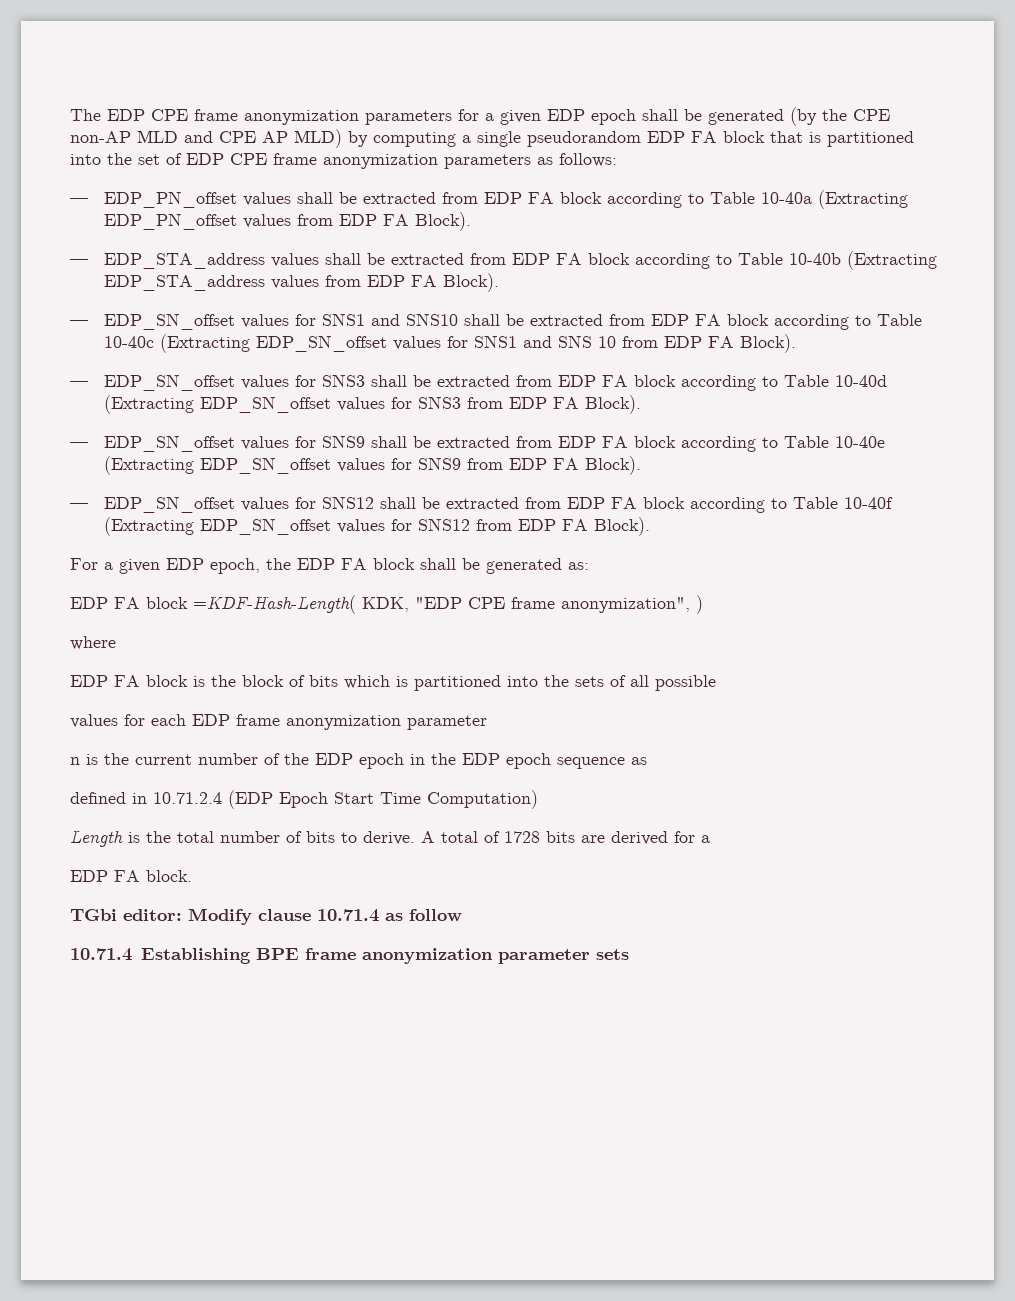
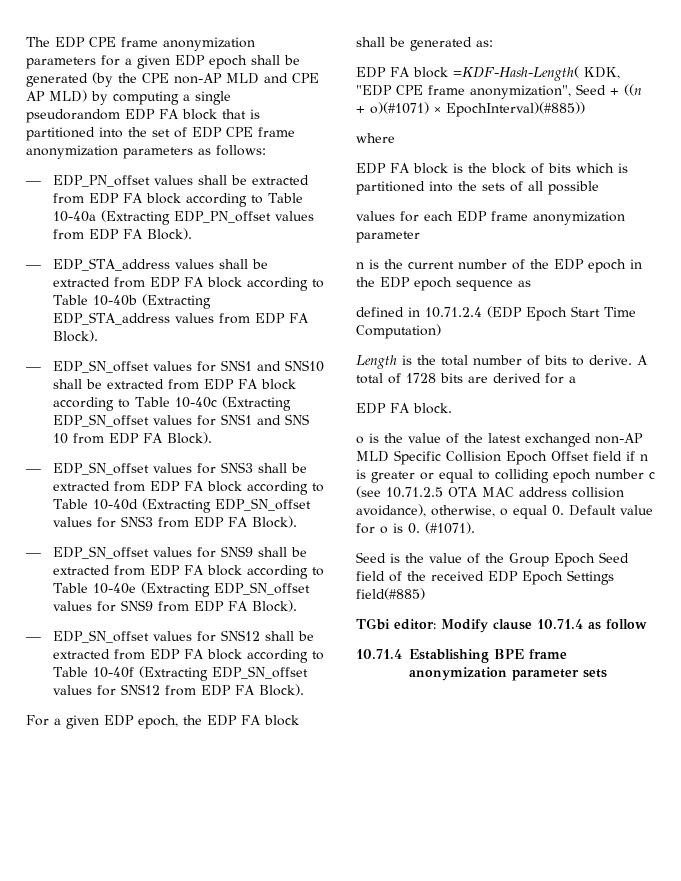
[696,595,703,614] ) -> [576,84,642,96] [356,102,585,117] Seed + ((n + o)(#1071) × EpochInterval)(#885))
(192, 876) none -> [356,433,643,447] [356,450,648,465] [356,469,655,483] [356,486,624,498] [356,504,653,519] [356,522,475,534] [356,552,629,567] [356,570,614,585] [356,588,425,600] // o is the value of the latest exchanged non-AP MLD Specific Collision Epoch Offset field if n is greater or equal to colliding epoch number c (see 10.71.2.5 OTA MAC address collision avoidance), otherwise, o equal 0. Default value for o is 0. (#1071). // Seed is the value of the Group Epoch Seed field of the received EDP Epoch Settings field(#885)

